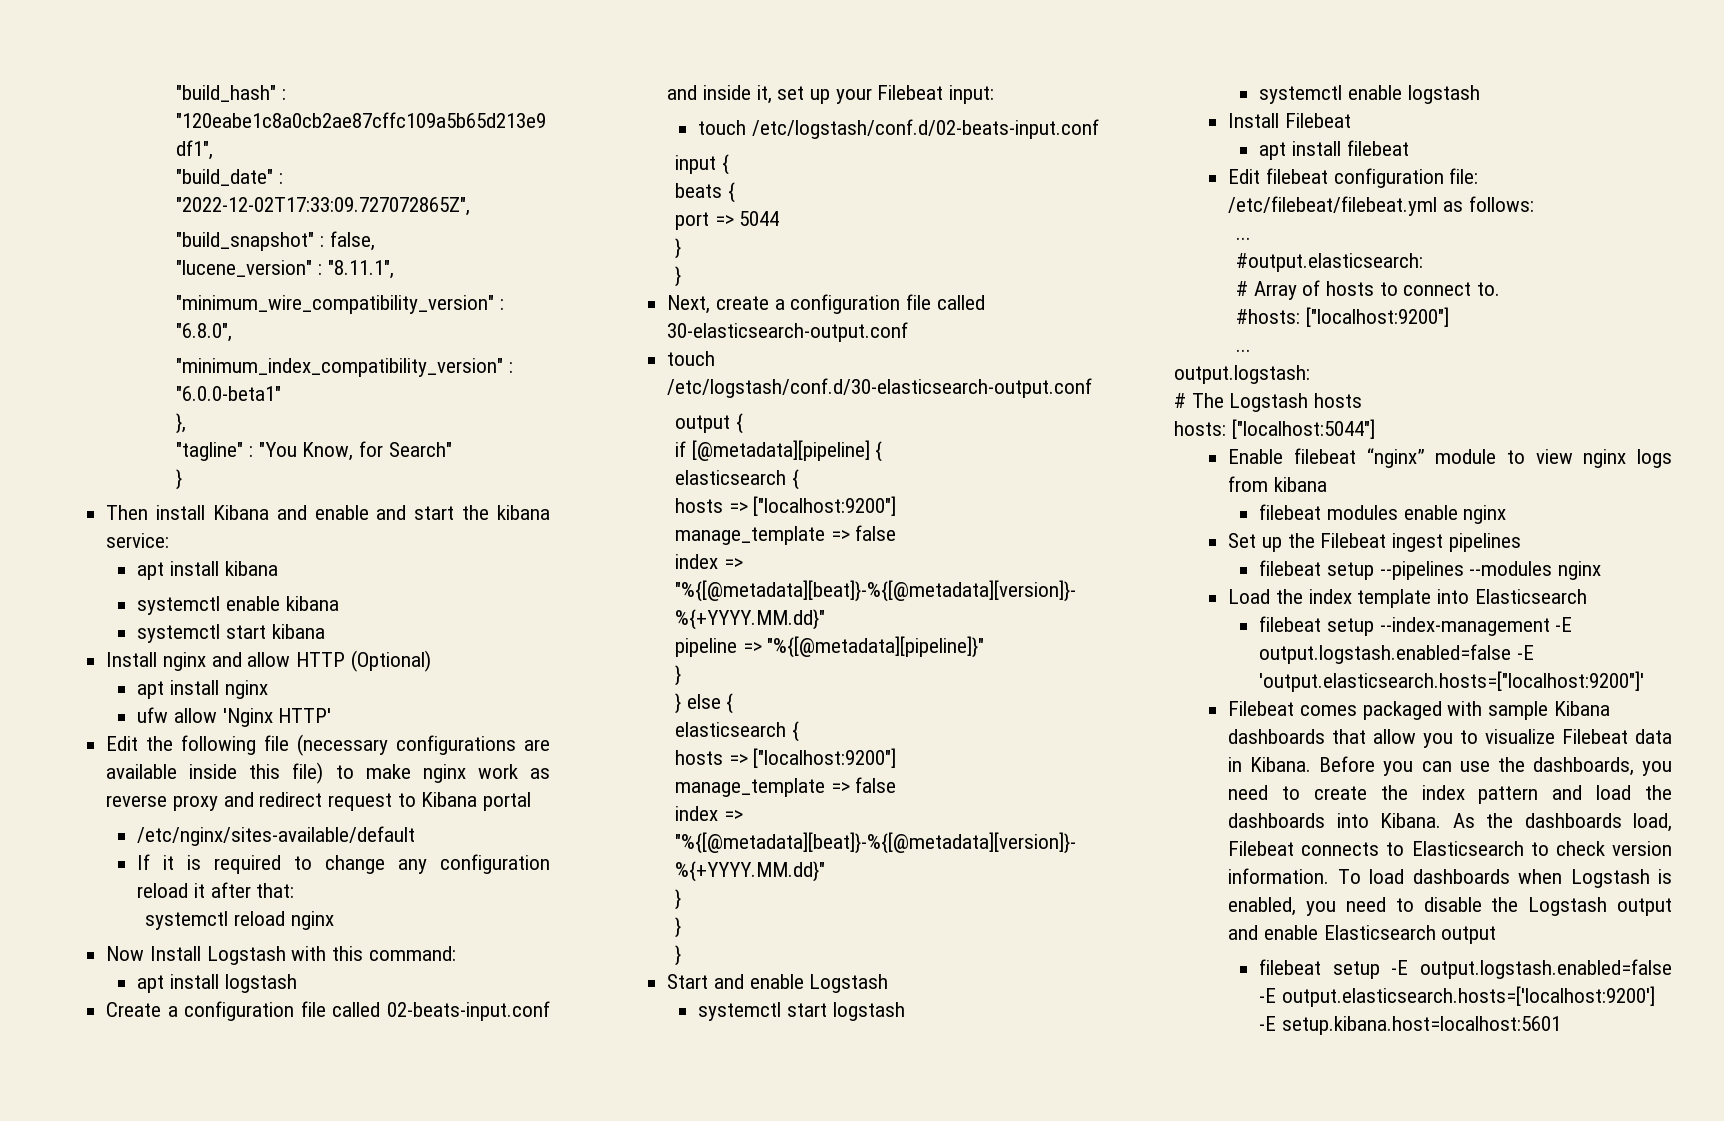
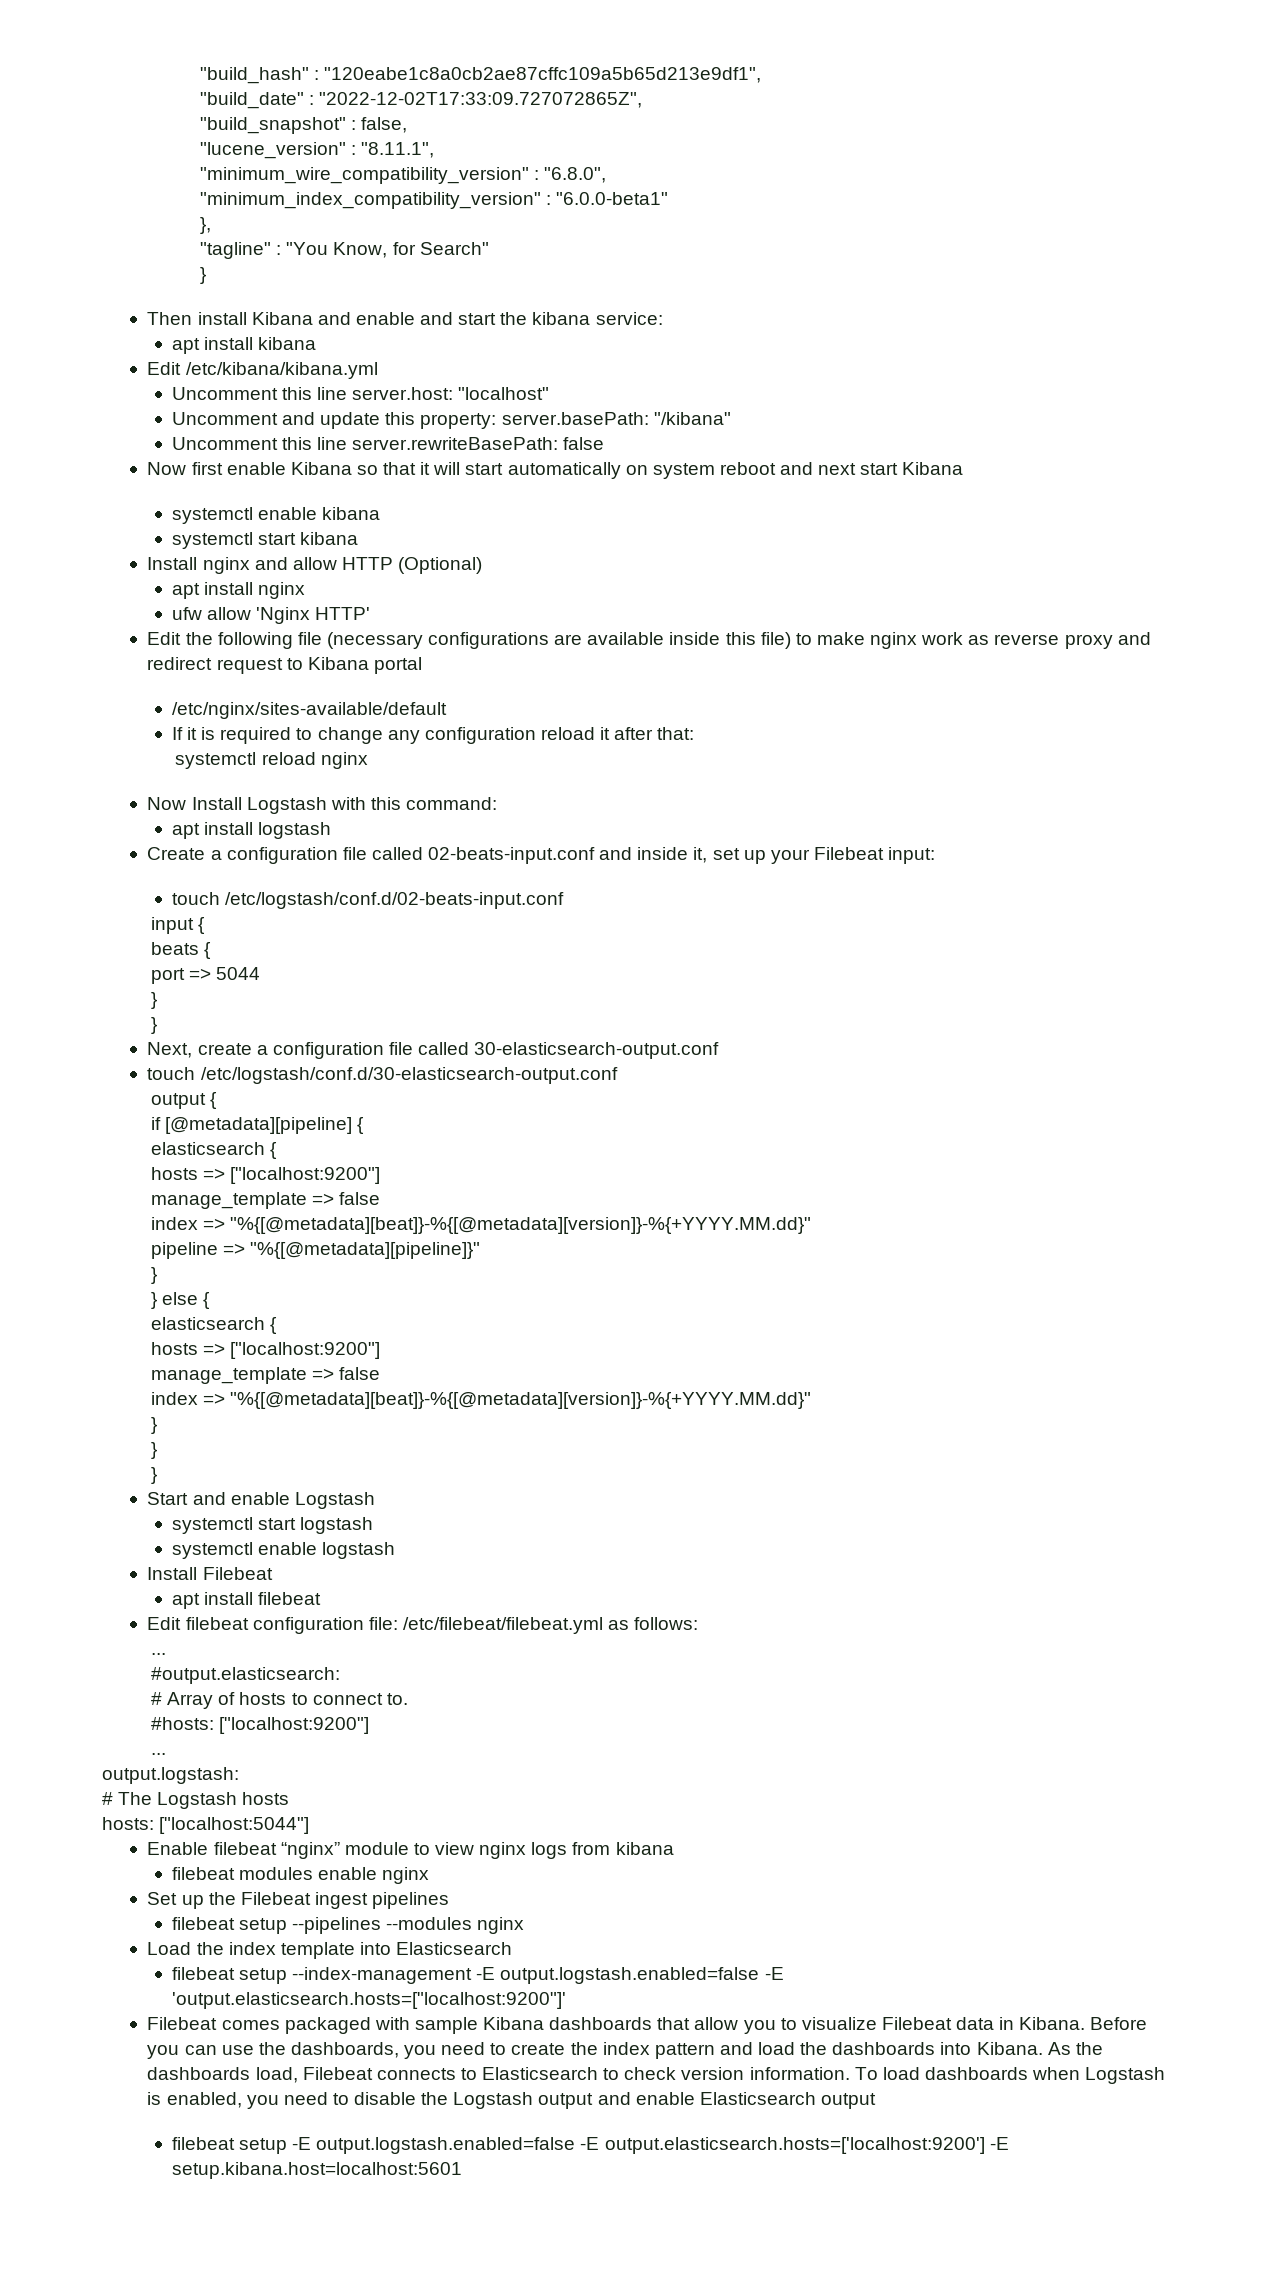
(278, 568) none -> [147,362,378,379] [171,387,550,400] [171,412,731,429] [171,437,605,450] [147,462,964,479] // Edit /etc/kibana/kibana.yml // Uncomment this line server.host: "localhost" // Uncomment and update this property: server.basePath: "/kibana" // Uncomment this line server.rewriteBasePath: false // Now first enable Kibana so that it will start automatically on system reboot and next start Kibana

